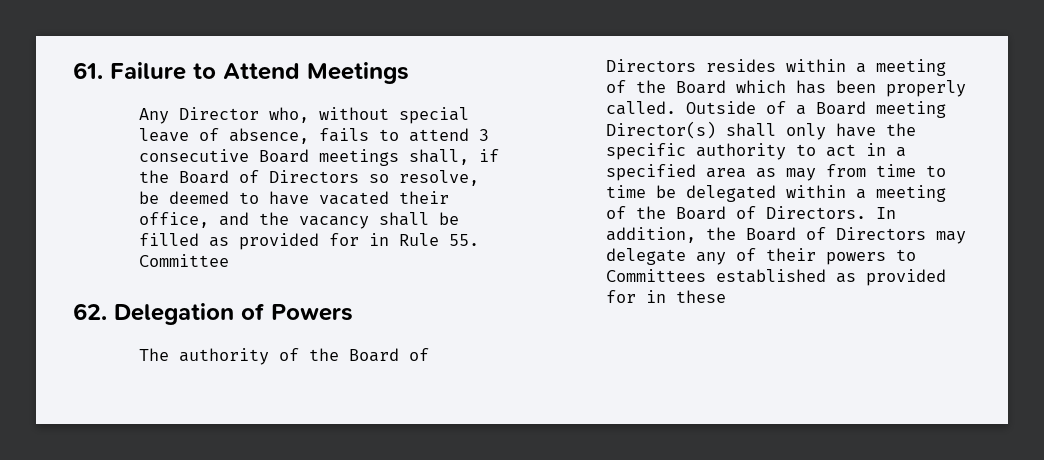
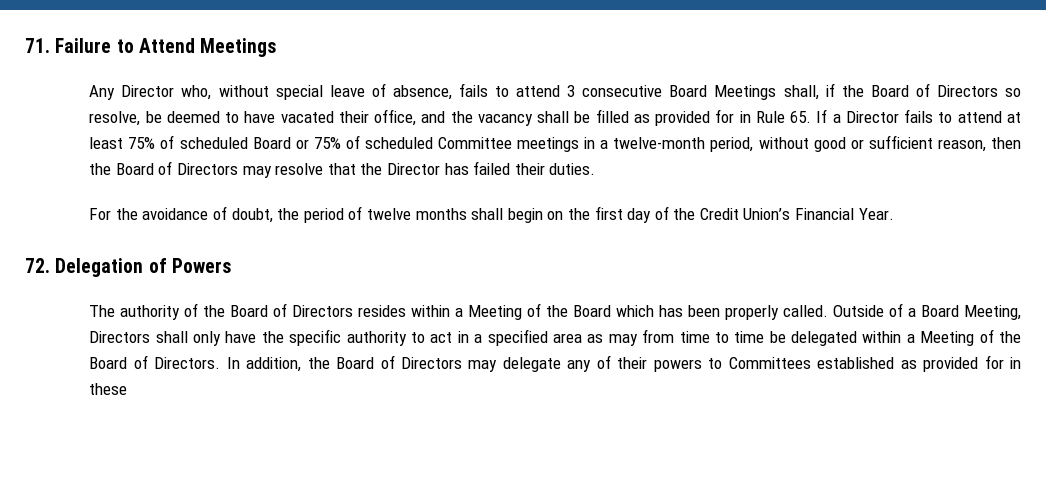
[73,62,103,79] 61. -> [25,38,50,53] 71.
[318,149,399,166] meetings -> [714,85,777,100] Meetings
[448,234,479,246] [138,254,229,267] [73,303,107,320] 55. Committee // 62. -> [790,109,1022,123] [89,135,1021,152] [89,161,596,178] [89,206,894,223] [25,258,50,273] 65. If a Director fails to attend at least 75% of scheduled Board or 75% of scheduled Committee meetings in a twelve-month period, without good or sufficient reason, then the Board of Directors may resolve that the Director has failed their duties. // For the avoidance of doubt, the period of twelve months shall begin on the first day of the Credit Union’s Financial Year. // 72.
[875,59,946,76] meeting -> [468,305,523,320] Meeting
[875,101,946,118] [605,121,716,139] meeting Director(s) -> [963,305,1021,320] [89,331,151,343] Meeting, Directors
[875,185,946,202] meeting -> [920,331,975,346] Meeting

